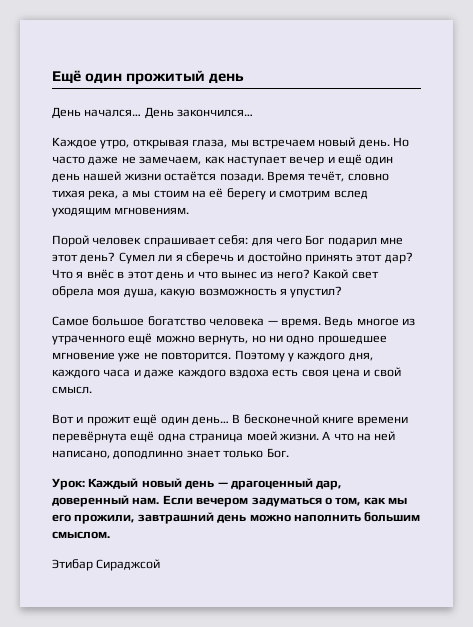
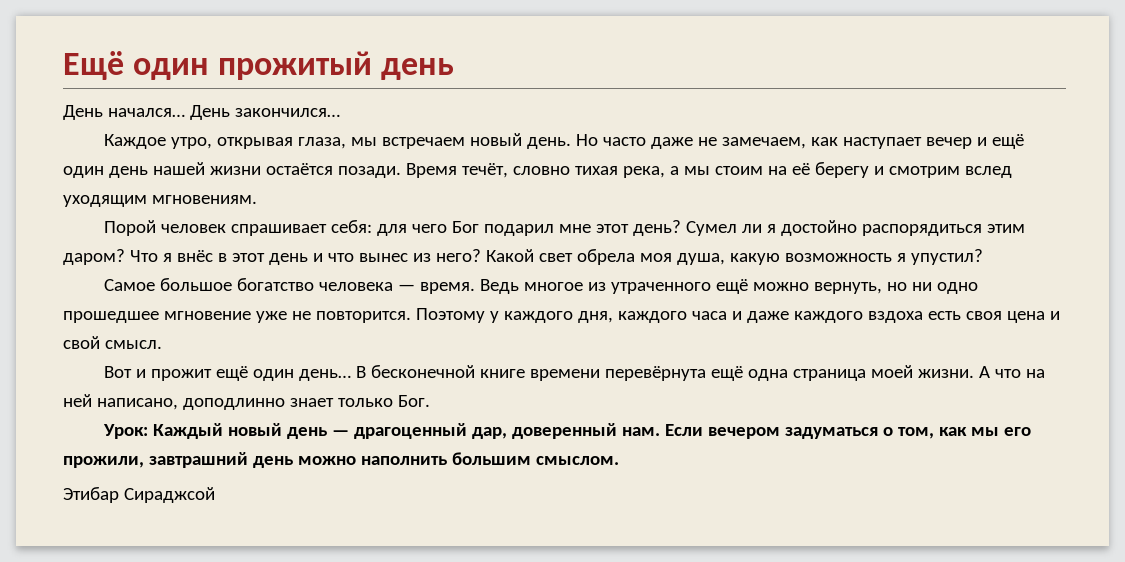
[185,252,413,264] сберечь и достойно принять этот дар? -> [780,220,1025,236] [63,249,125,265] достойно распорядиться этим даром?

